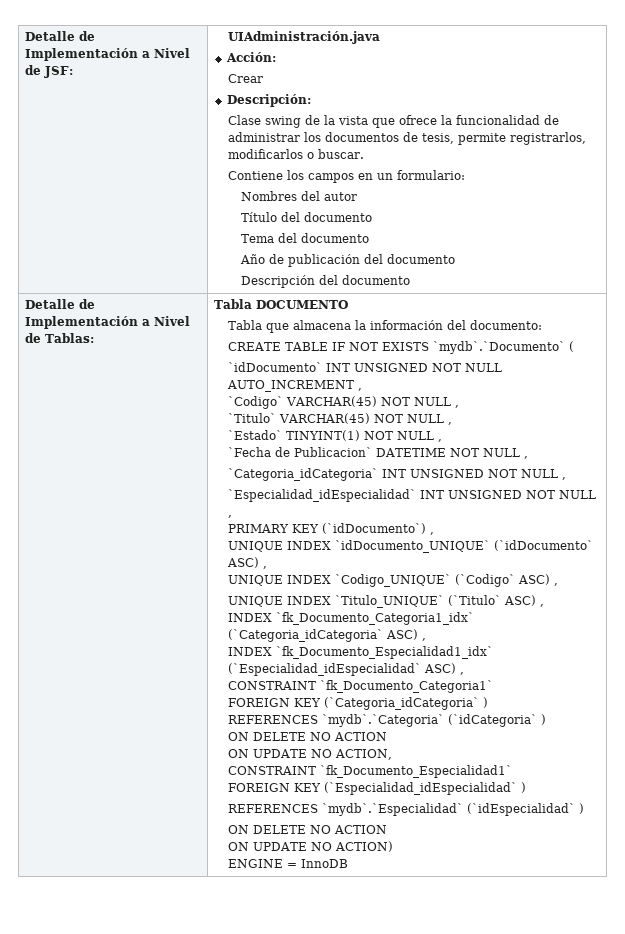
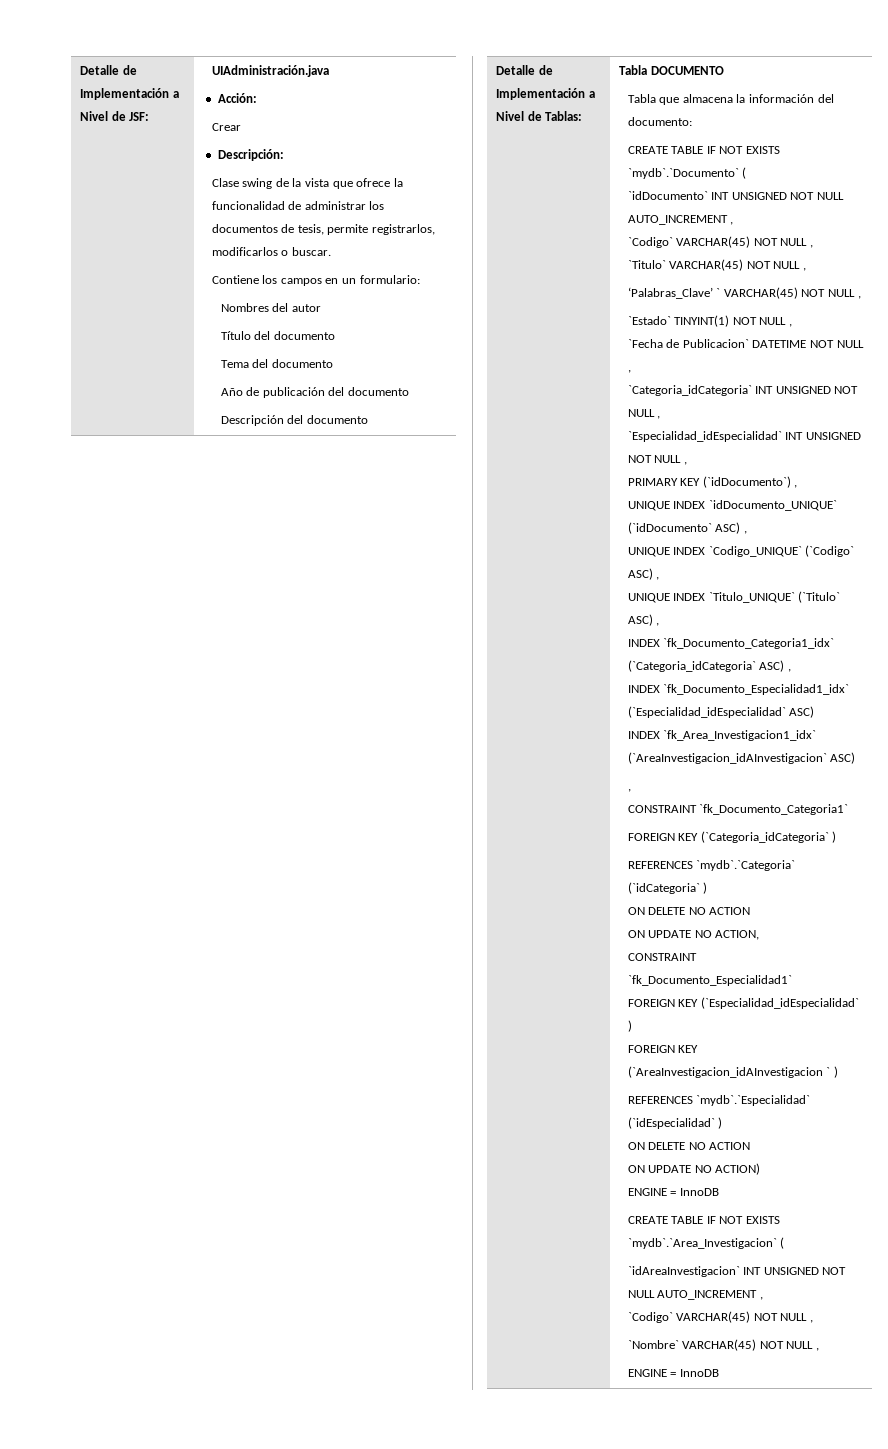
(452, 423) none -> [627,287,861,299] // ‘Palabras_Clave’ ` VARCHAR(45) NOT NULL ,
(456, 668) none -> [627,730,817,741] [627,752,856,764] // INDEX `fk_Area_Investigacion1_idx` (`AreaInvestigacion_idAInvestigacion` ASC) //
(526, 787) none -> [627,1045,699,1053] [627,1066,838,1078] // FOREIGN KEY (`AreaInvestigacion_idAInvestigacion ` )
(348, 863) none -> [627,1216,780,1224] [627,1237,785,1249] [627,1266,847,1277] [627,1290,763,1300] [627,1311,813,1323] [627,1339,819,1351] [627,1369,719,1377] // CREATE TABLE IF NOT EXISTS `mydb`.`Area_Investigacion` ( // `idAreaInvestigacion` INT UNSIGNED NOT NULL AUTO_INCREMENT , // `Codigo` VARCHAR(45) NOT NULL , // `Nombre` VARCHAR(45) NOT NULL , // ENGINE = InnoDB

